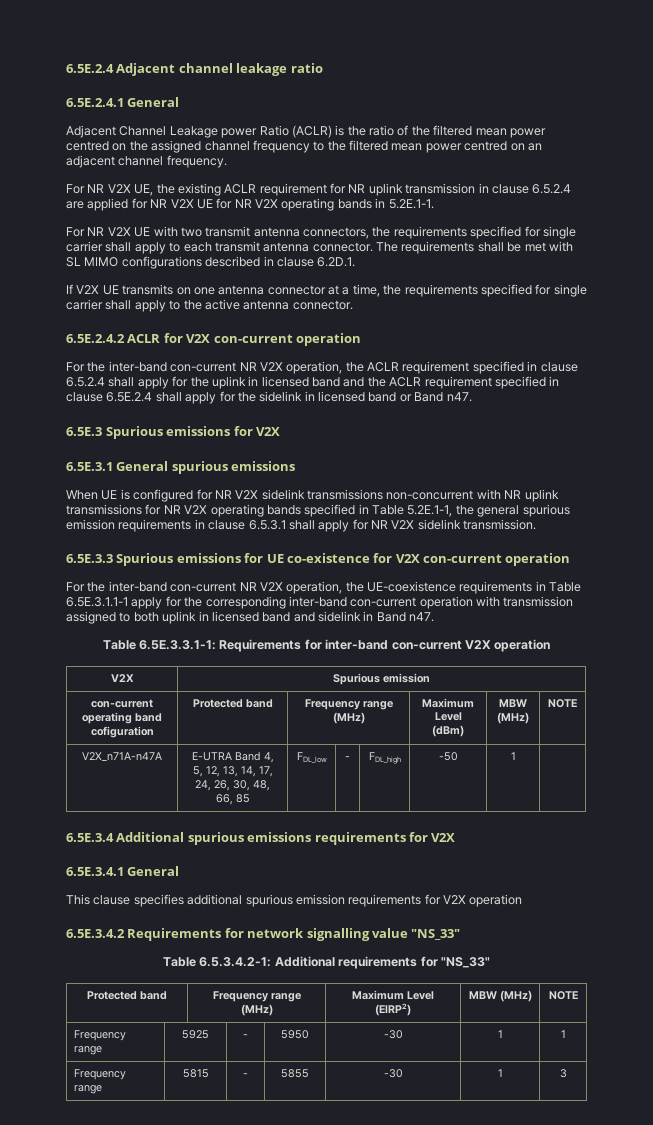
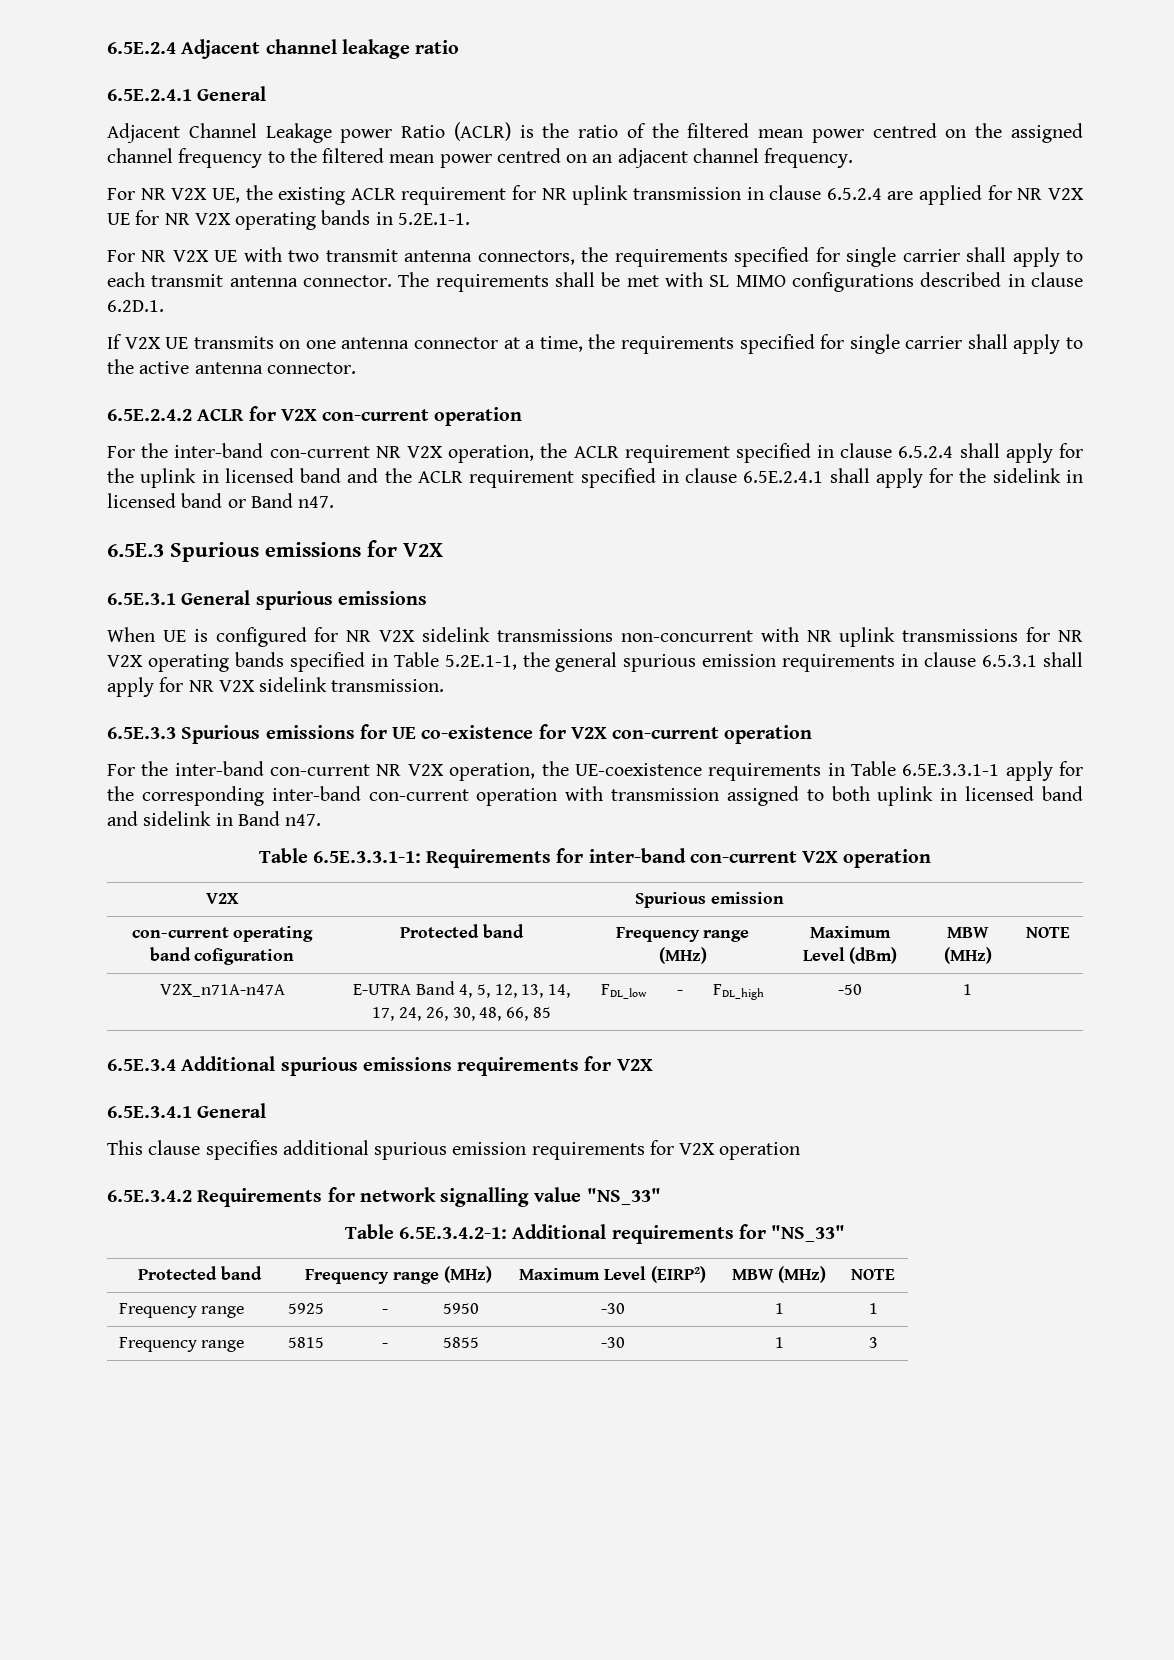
[106,392,153,402] 6.5E.2.4 -> [743,471,824,483] 6.5E.2.4.1
[66,597,128,607] 6.5E.3.1.1-1 -> [902,764,1000,776] 6.5E.3.3.1-1
[199,957,272,967] 6.5.3.4.2-1: -> [399,1227,508,1239] 6.5E.3.4.2-1:

